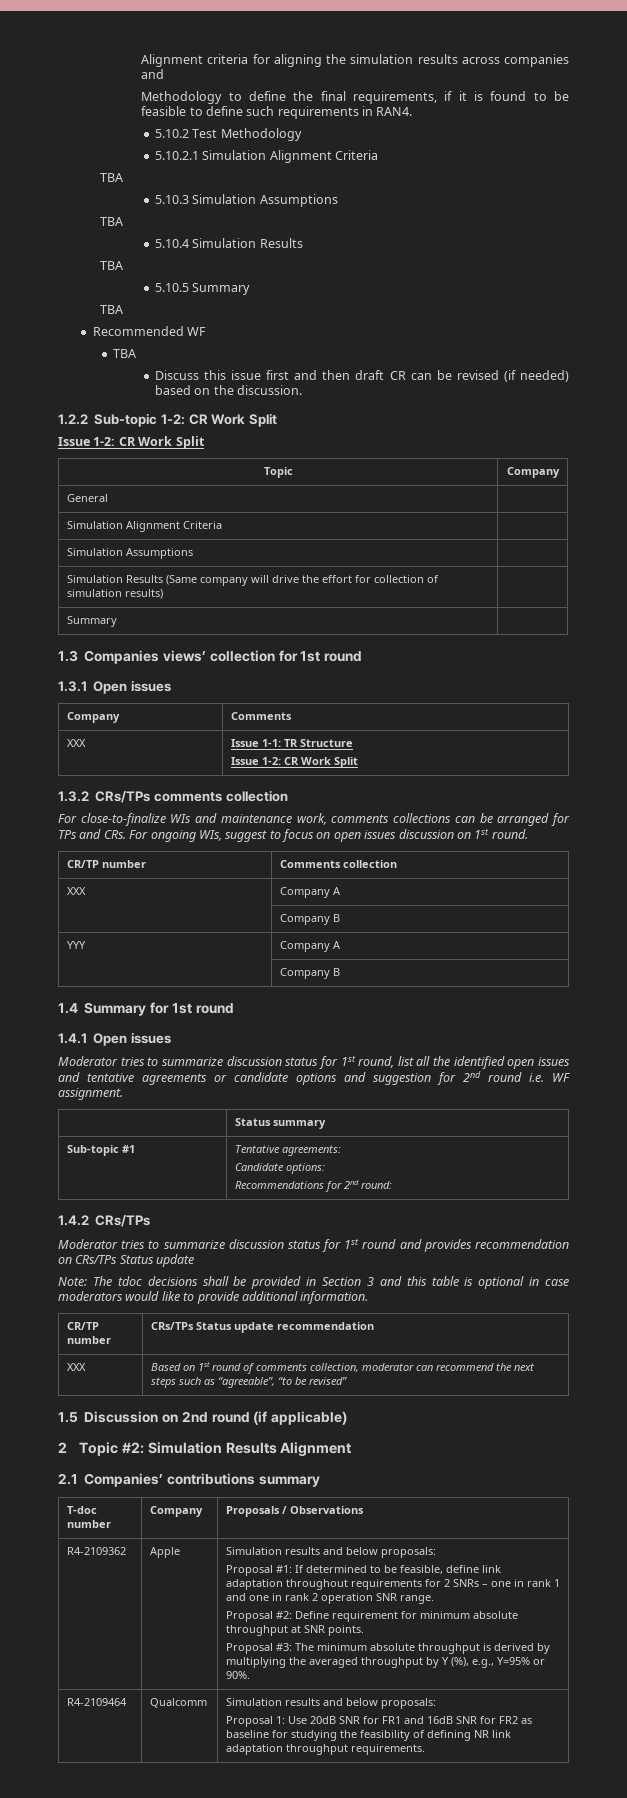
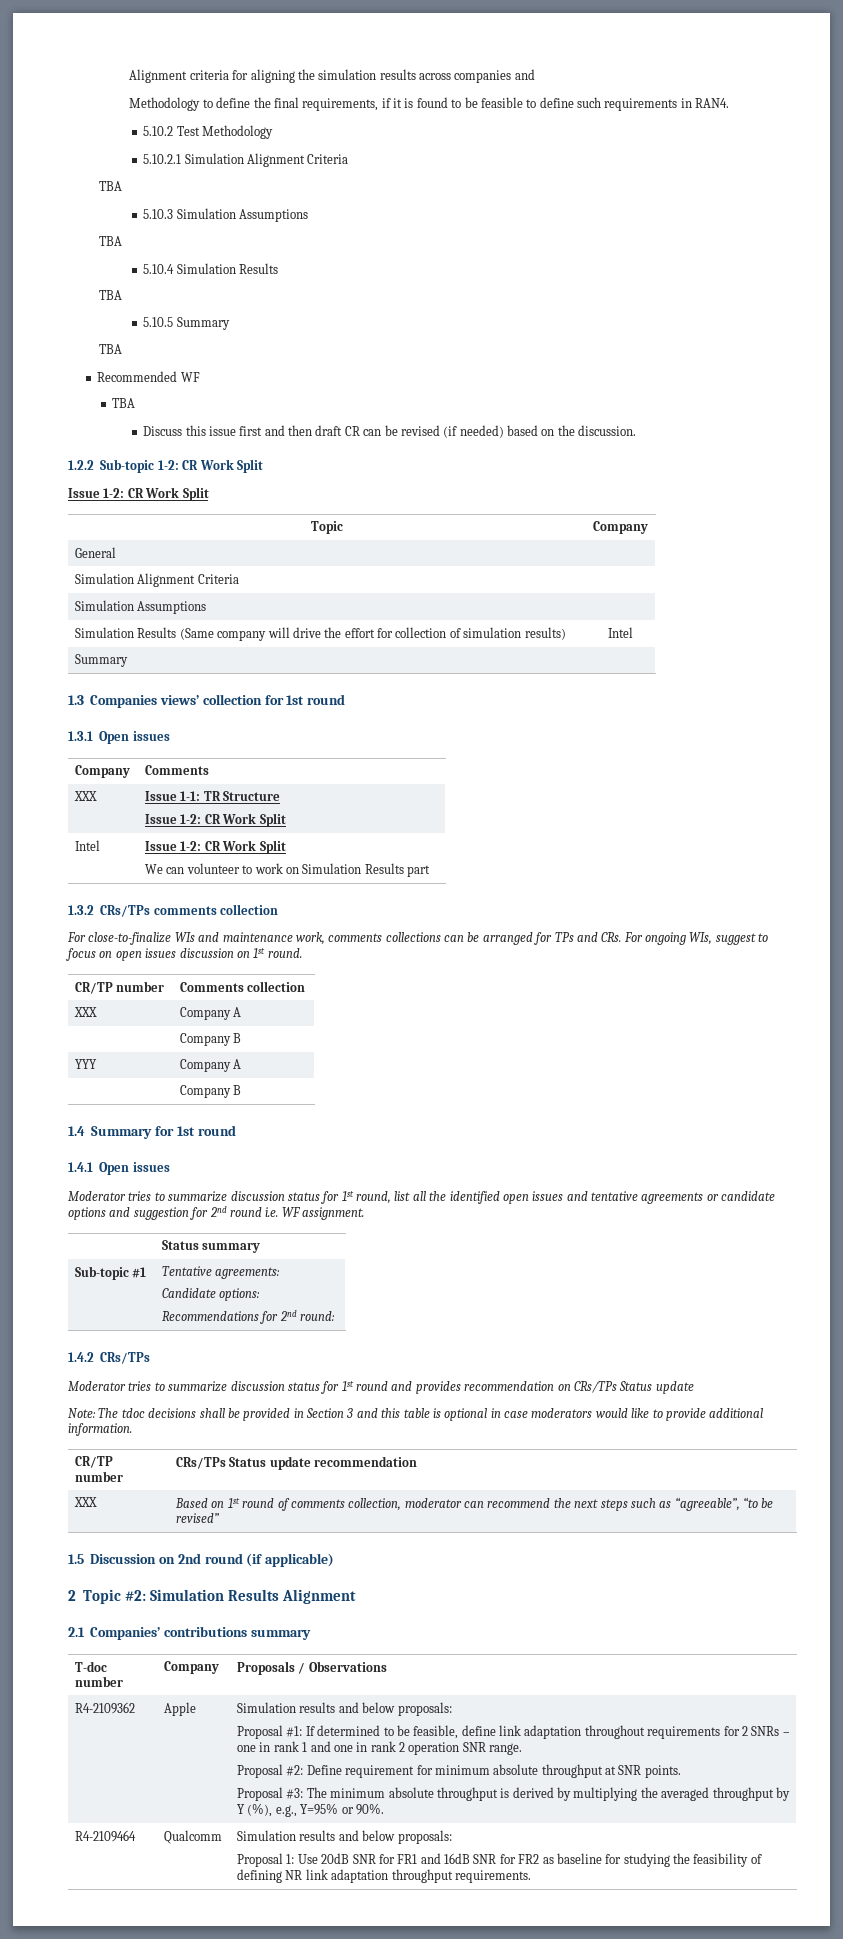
(163, 594) none -> [608,627,633,638] Intel
(358, 762) none -> [75,840,101,851] [145,840,286,854] [145,863,431,877] // Intel | Issue 1-2: CR Work Split // We can volunteer to work on Simulation Results part

